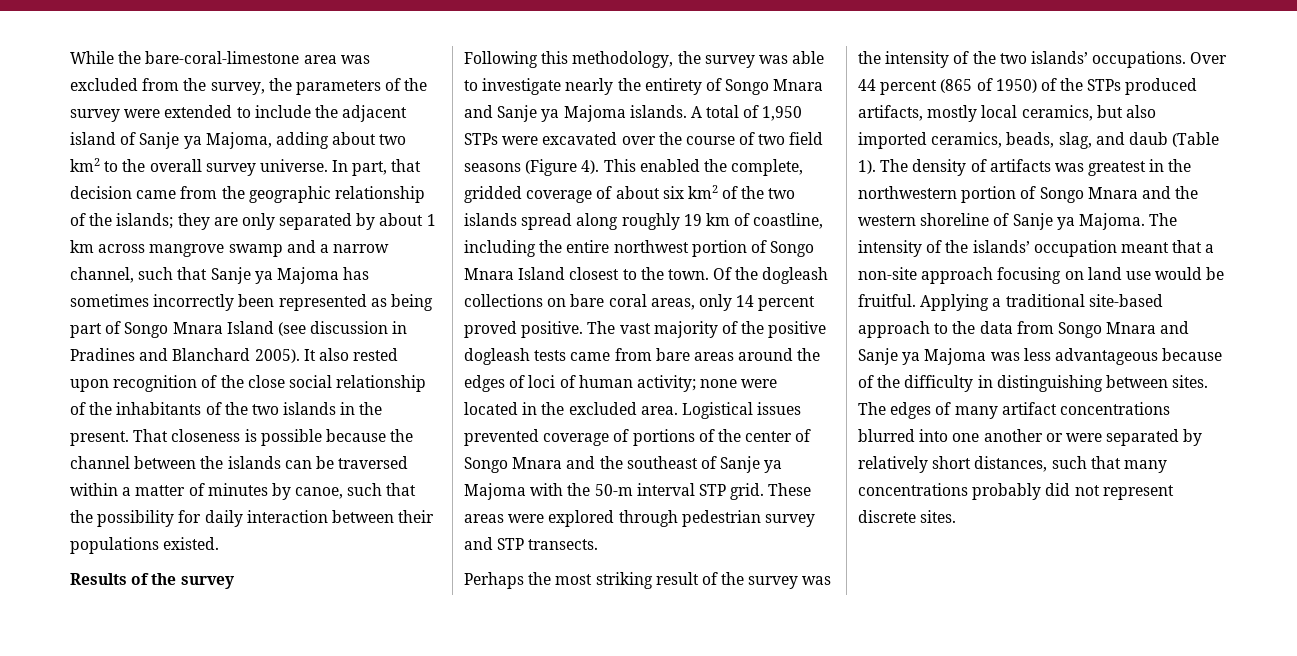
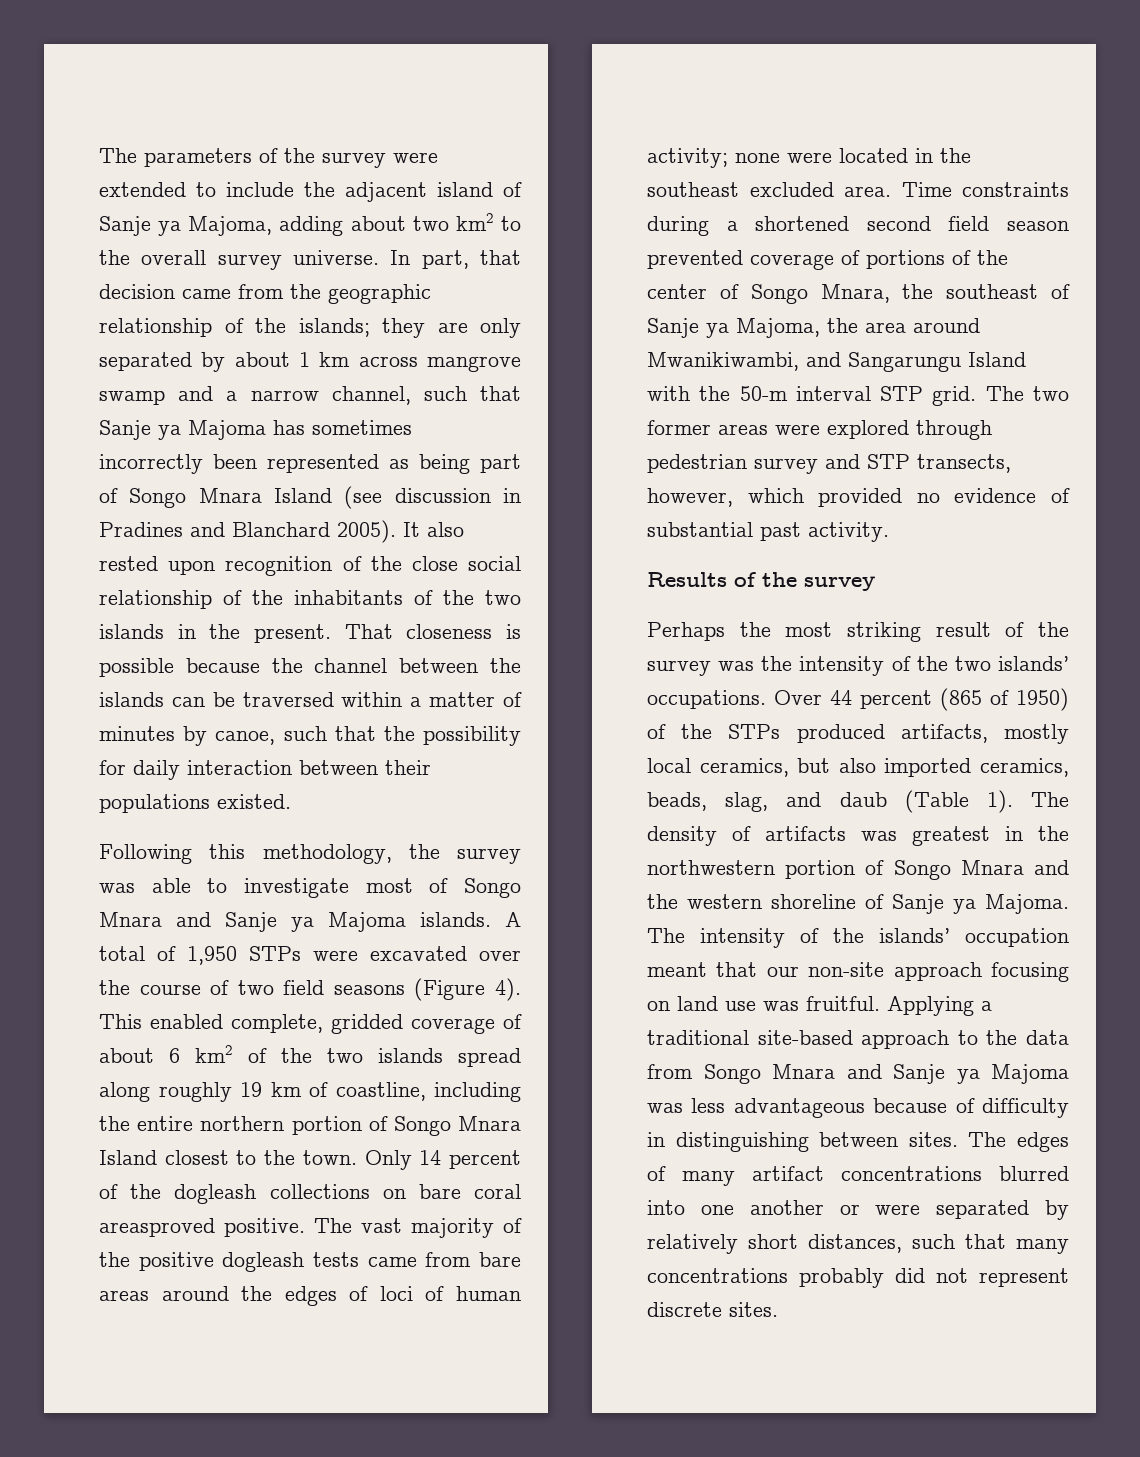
[70,51,370,64] [70,78,292,95] While the bare-coral-limestone area was excluded from the survey, the -> [99,148,137,163] The
[70,573,234,589] // Results of the survey -> (291, 801) none
[565,78,702,95] nearly the entirety -> [365,878,413,893] most
[703,159,727,172] the -> (223, 1021) none
[662,186,684,199] six -> [169,1048,180,1063] 6
[613,240,689,253] northwest -> [200,1116,285,1131] northern
[713,267,733,280] Of -> [364,1150,521,1170] [99,1184,118,1199] Only 14 percent of
[650,294,816,311] [464,321,517,338] areas, only 14 percent proved -> [99,1218,215,1237] areasproved
(565, 408) none -> [647,182,739,197] southeast
[681,402,802,419] Logistical issues -> [901,182,1069,197] [647,216,1069,236] Time constraints during a shortened second field season
[512,456,596,469] Mnara and -> [820,284,890,303] Mnara,
[464,483,526,500] Majoma -> [736,318,980,338] [647,352,1026,372] Majoma, the area around Mwanikiwambi, and Sangarungu Island
[768,483,812,496] These -> [985,386,1069,401] [647,420,711,435] The two former
[528,539,599,550] transects. -> [917,454,1011,473] [647,488,1070,507] [647,522,889,542] [647,572,875,591] transects, however, which provided no evidence of substantial past activity. // Results of the survey
[1205,244,1215,253] a -> [766,966,799,977] our
[1155,267,1225,280] would be -> [763,1001,799,1011] was
[877,375,901,388] the -> (975, 1105) none

